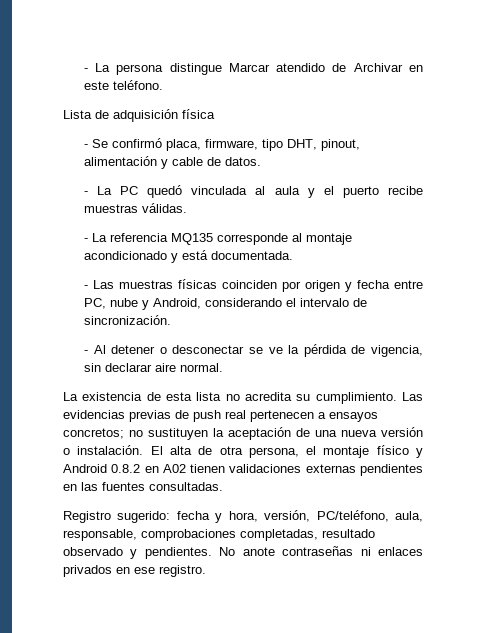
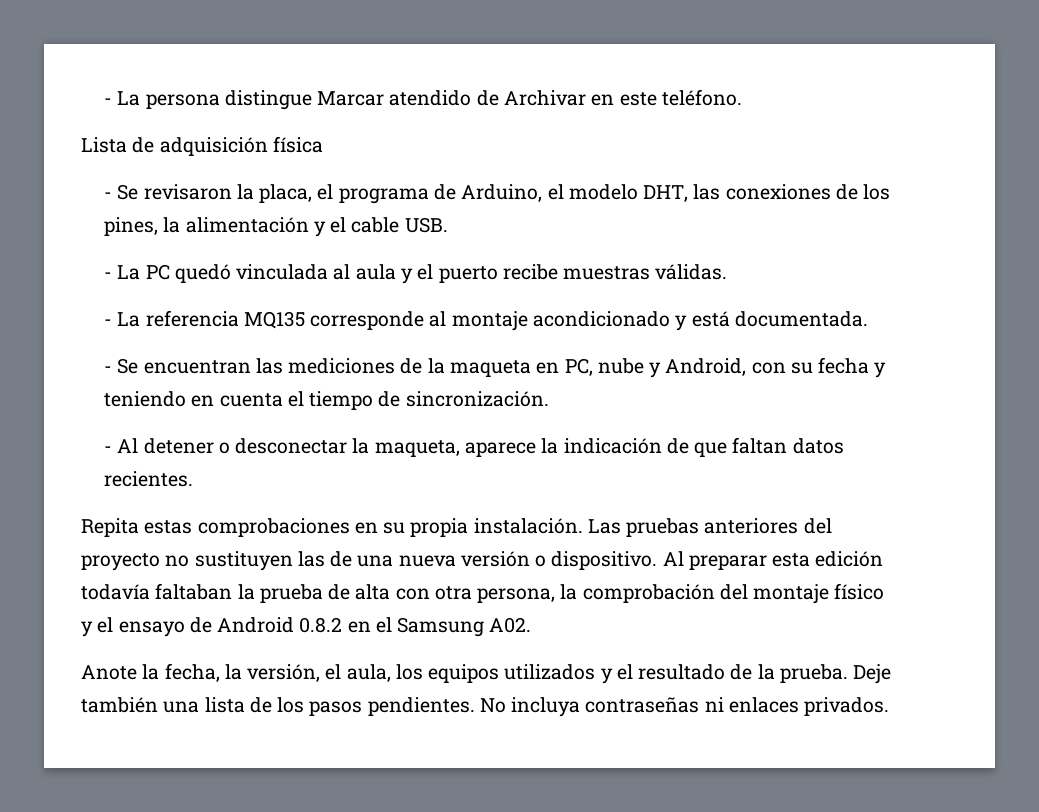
[111,138,360,151] [83,156,261,169] confirmó placa, firmware, tipo DHT, pinout, alimentación y cable de datos. -> [143,184,891,204] [104,217,448,237] revisaron la placa, el programa de Arduino, el modelo DHT, las conexiones de los pines, la alimentación y el cable USB.
[92,279,424,292] [83,298,349,310] Las muestras físicas coinciden por origen y fecha entre PC, nube y Android, considerando el intervalo -> [117,357,887,378] [104,391,374,410] Se encuentran las mediciones de la maqueta en PC, nube y Android, con su fecha y teniendo en cuenta el tiempo
[248,344,423,357] [83,363,223,372] [63,392,423,404] [63,410,378,422] [63,427,291,440] se ve la pérdida de vigencia, sin declarar aire normal. // La existencia de esta lista no acredita su cumplimiento. Las evidencias previas de push real pertenecen a ensayos concretos; no sustituyen la aceptación -> [352,437,844,457] [104,471,194,487] [81,518,832,537] [81,551,325,571] la maqueta, aparece la indicación de que faltan datos recientes. // Repita estas comprobaciones en su propia instalación. Las pruebas anteriores del proyecto no sustituyen las
[77,445,424,458] [63,464,423,476] [63,482,223,491] [63,510,423,523] [63,529,375,541] [63,547,138,559] instalación. El alta de otra persona, el montaje físico y Android 0.8.2 en A02 tienen validaciones externas pendientes en las fuentes consultadas. // Registro sugerido: fecha y hora, versión, PC/teléfono, aula, responsable, comprobaciones completadas, resultado observado y -> [551,551,884,570] [81,583,885,604] [81,617,532,637] [81,663,892,684] [81,697,363,716] dispositivo. Al preparar esta edición todavía faltaban la prueba de alta con otra persona, la comprobación del montaje físico y el ensayo de Android 0.8.2 en el Samsung A02. // Anote la fecha, la versión, el aula, los equipos utilizados y el resultado de la prueba. Deje también una lista de los pasos
[242,547,275,556] anote -> [511,697,581,717] incluya
[63,565,206,577] privados en ese registro. -> [804,697,890,716] privados.

